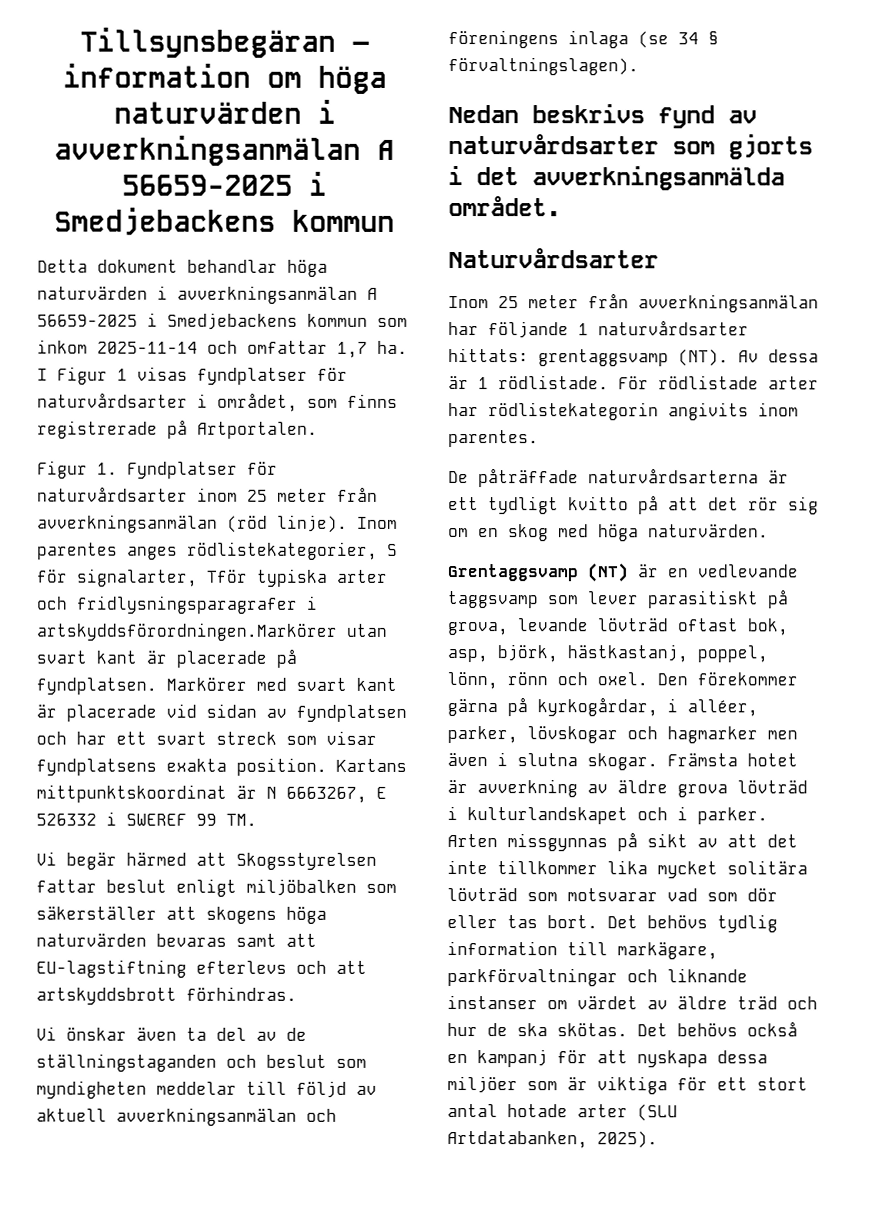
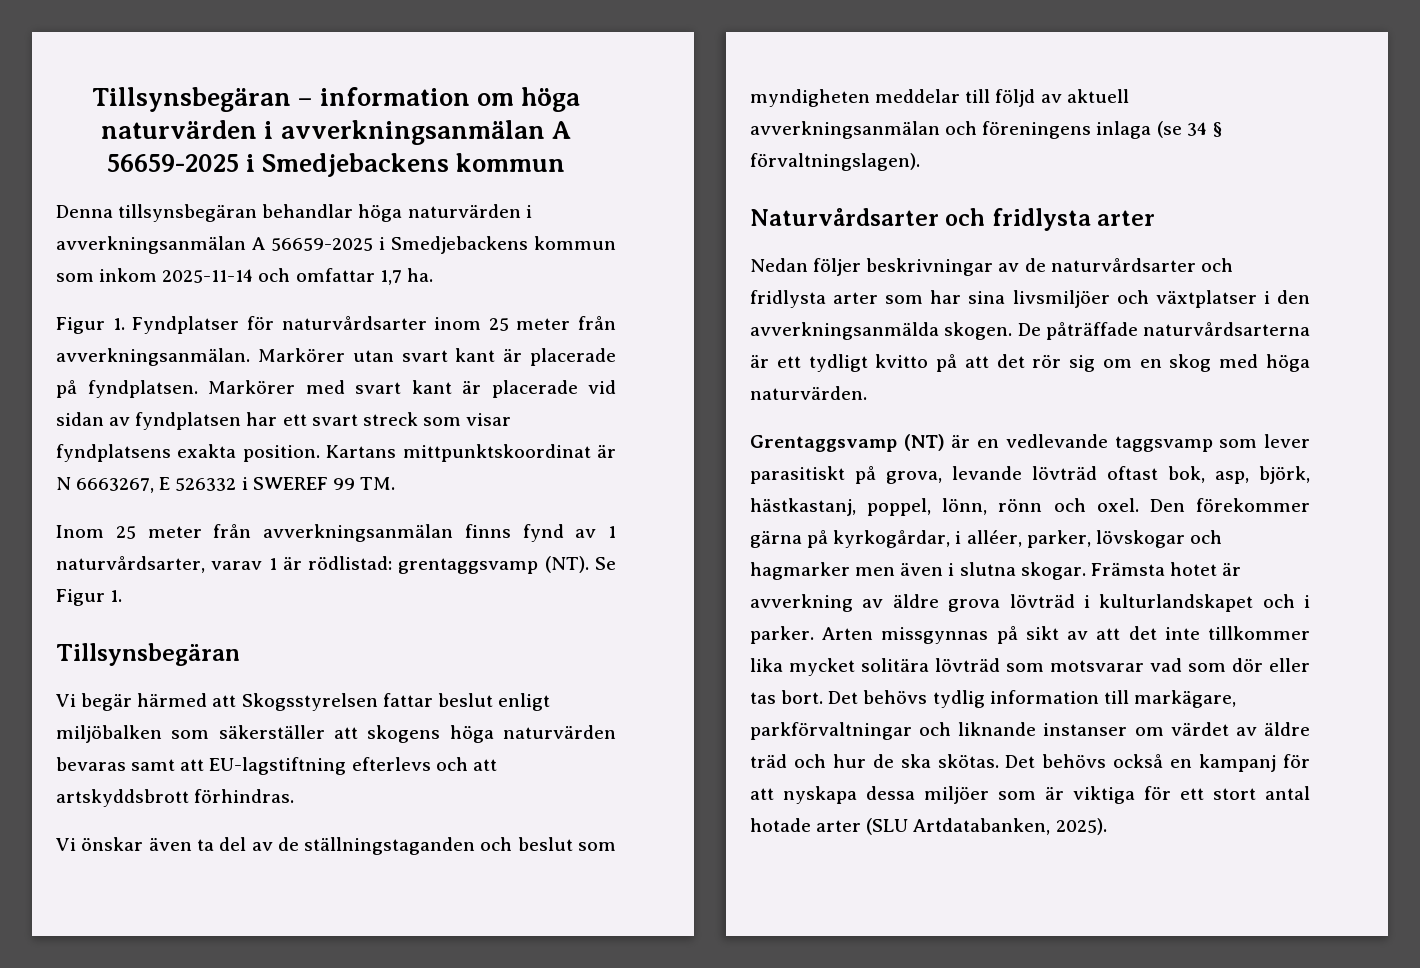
[37,259,178,273] Detta dokument -> [56,204,258,222] Denna tillsynsbegäran
[37,366,348,385] [37,392,398,412] [37,419,318,439] I Figur 1 visas fyndplatser för naturvårdsarter i området, som finns registrerade på Artportalen. -> (433, 275) none
[37,514,398,533] [37,541,398,560] [37,568,388,587] [36,595,318,614] [36,622,337,641] avverkningsanmälan (röd linje). Inom parentes anges rödlistekategorier, S för signalarter, Tför typiska arter och fridlysningsparagrafer i artskyddsförordningen.Markörer -> [56,348,345,366] avverkningsanmälan. Markörer
[36,731,67,745] och -> (242, 421) none
(257, 819) none -> [56,524,616,542] [56,556,616,574] [56,589,123,606] [56,643,240,666] // Inom 25 meter från avverkningsanmälan finns fynd av 1 naturvårdsarter, varav 1 är rödlistad: grentaggsvamp (NT). Se Figur 1. // Tillsynsbegäran
[448,104,757,129] [448,134,813,160] [448,166,785,191] [448,196,561,217] [448,248,659,269] [448,293,819,313] [448,320,749,339] [448,348,819,367] [448,375,819,390] [448,402,799,421] [448,430,539,448] Nedan beskrivs fynd av naturvårdsarter som gjorts i det avverkningsanmälda området. // Naturvårdsarter // Inom 25 meter från avverkningsanmälan har följande 1 naturvårdsarter hittats: grentaggsvamp (NT). Av dessa är 1 rödlistade. För rödlistade arter har rödlistekategorin angivits inom parentes. // -> [750,208,1156,231] [750,258,1233,276] [750,290,1310,308] [750,322,1013,340] Naturvårdsarter och fridlysta arter // Nedan följer beskrivningar av de naturvårdsarter och fridlysta arter som har sina livsmiljöer och växtplatser i den avverkningsanmälda skogen.

